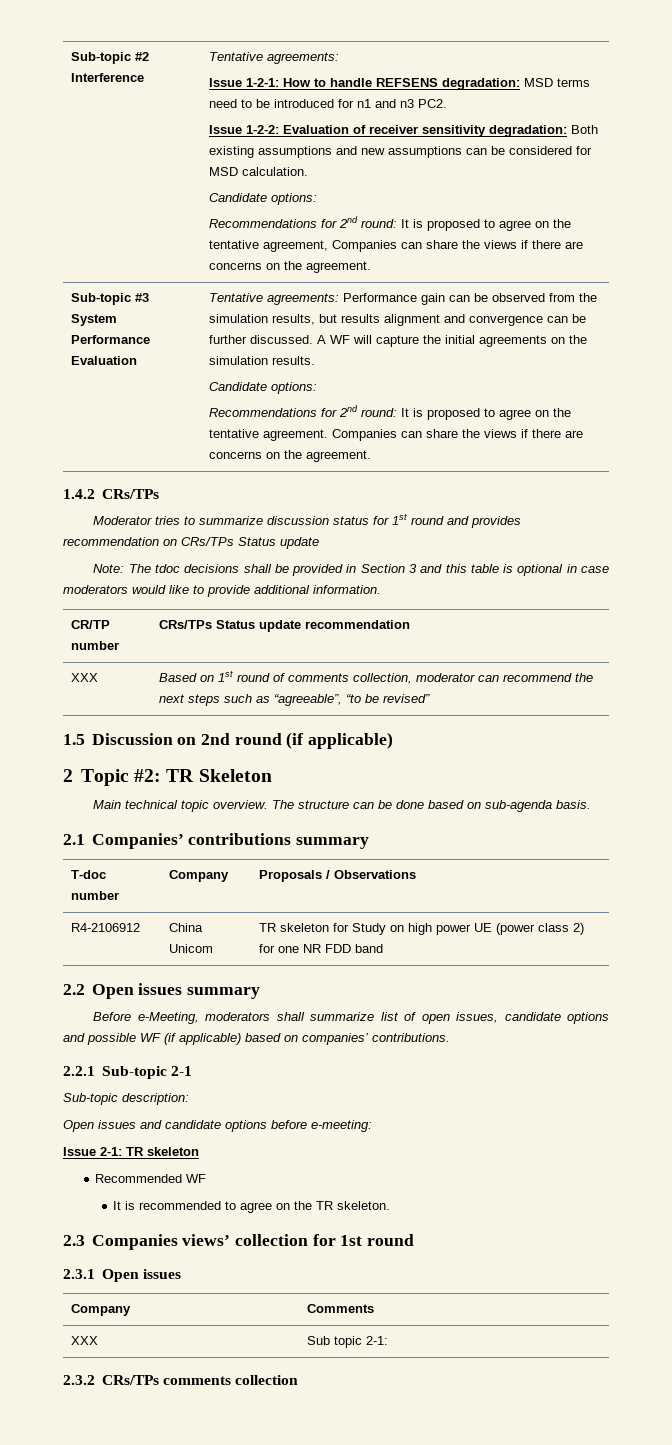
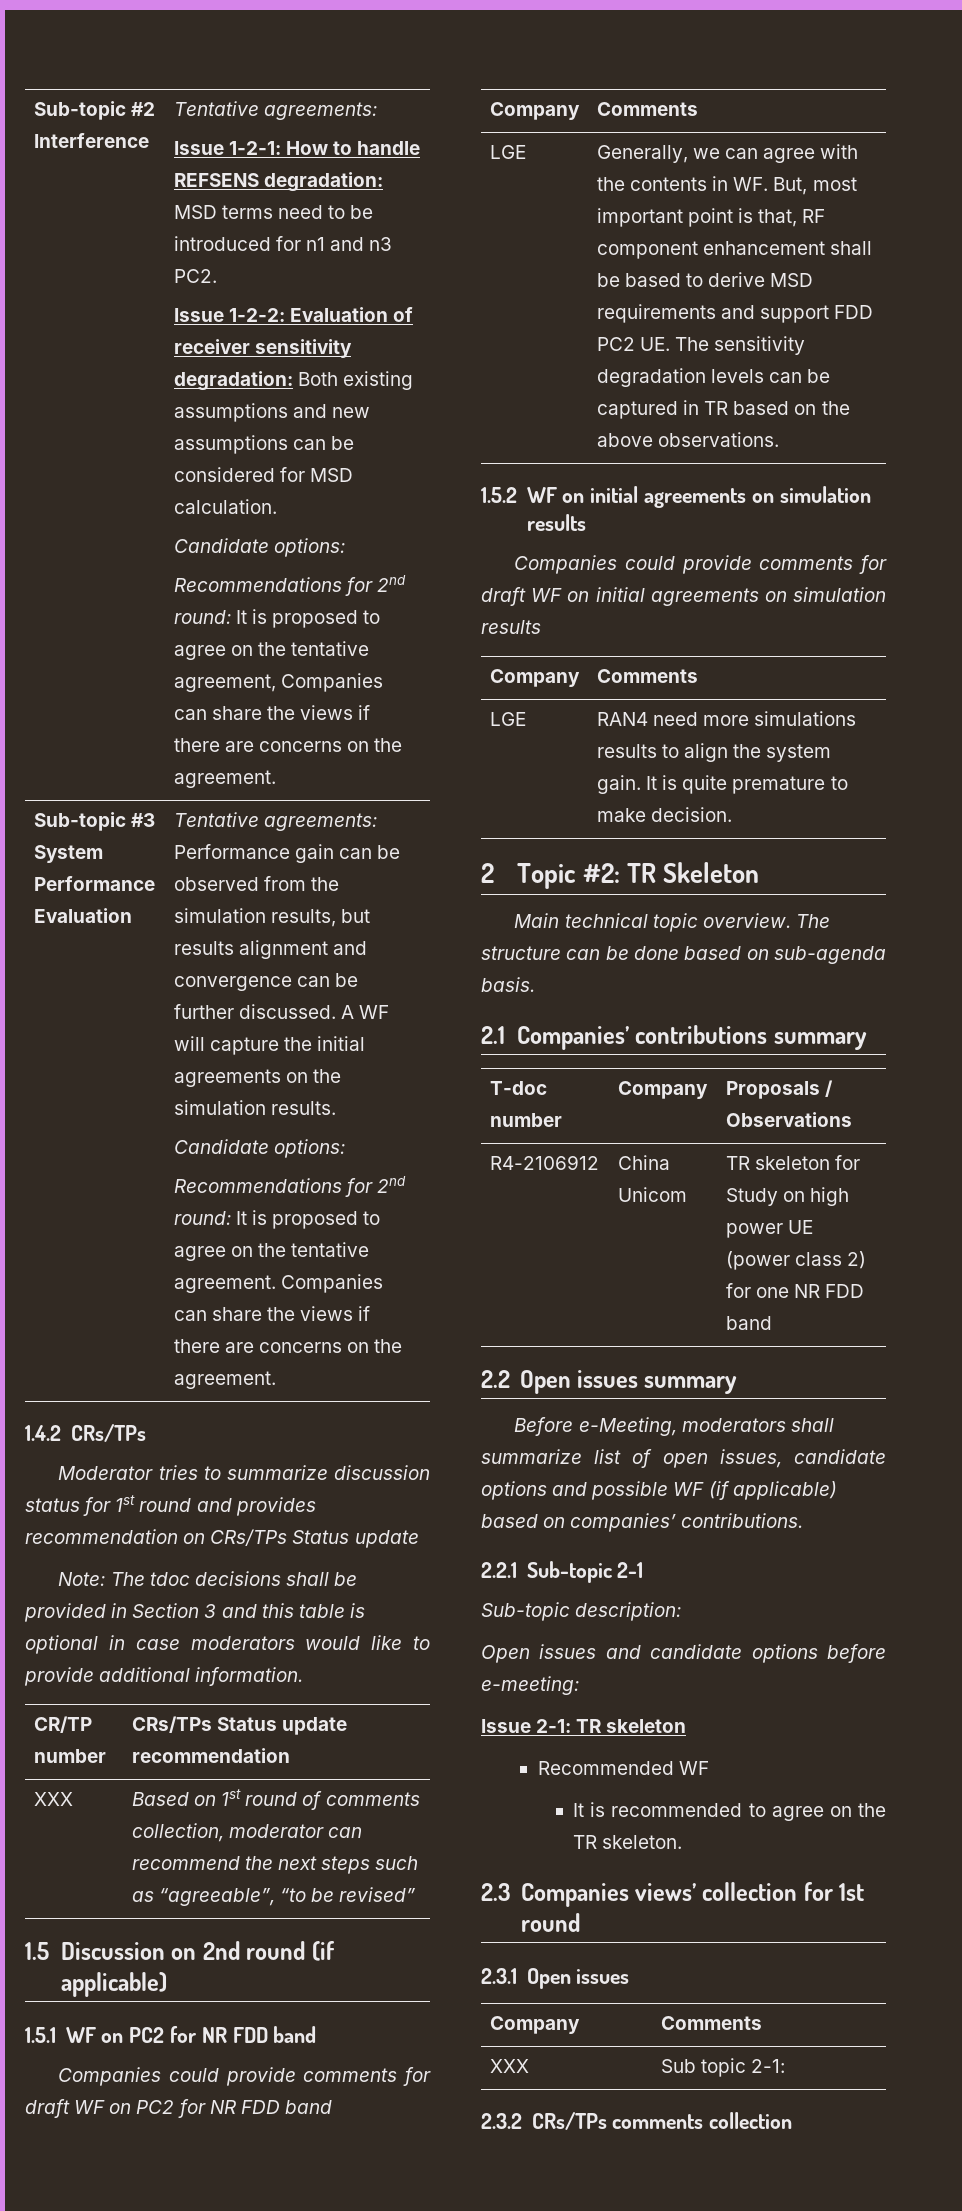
(394, 740) none -> [25,2026,317,2043] [58,2067,432,2086] [25,2099,332,2118] [489,102,580,120] [596,102,698,116] [489,145,526,159] [596,144,859,163] [596,176,857,195] [596,208,826,227] [596,241,873,259] [596,272,814,287] [596,304,874,323] [596,336,806,355] [596,368,831,387] [596,400,850,419] [596,432,780,447] [481,486,871,508] [526,514,586,531] [514,555,887,574] [481,587,886,606] [481,620,541,634] [489,669,580,687] [596,669,698,683] [489,712,526,726] [596,711,857,726] [596,743,832,762] [596,775,848,794] [596,807,733,822] // 1.5.1 WF on PC2 for NR FDD band // Companies could provide comments for draft WF on PC2 for NR FDD band // Company | Comments // LGE | Generally, we can agree with the contents in WF. But, most important point is that, RF component enhancement shall be based to derive MSD requirements and support FDD PC2 UE. The sensitivity degradation levels can be captured in TR based on the above observations. // 1.5.2 WF on initial agreements on simulation results // Companies could provide comments for draft WF on initial agreements on simulation results // Company | Comments // LGE | RAN4 need more simulations results to align the system gain. It is quite premature to make decision.

